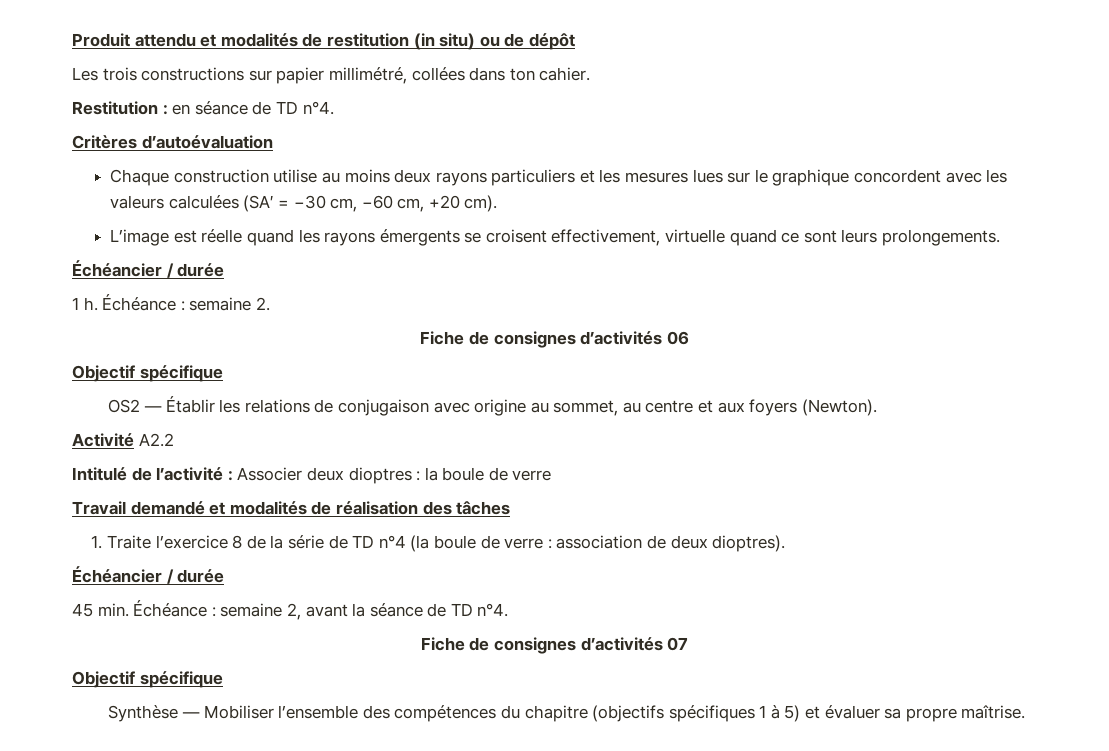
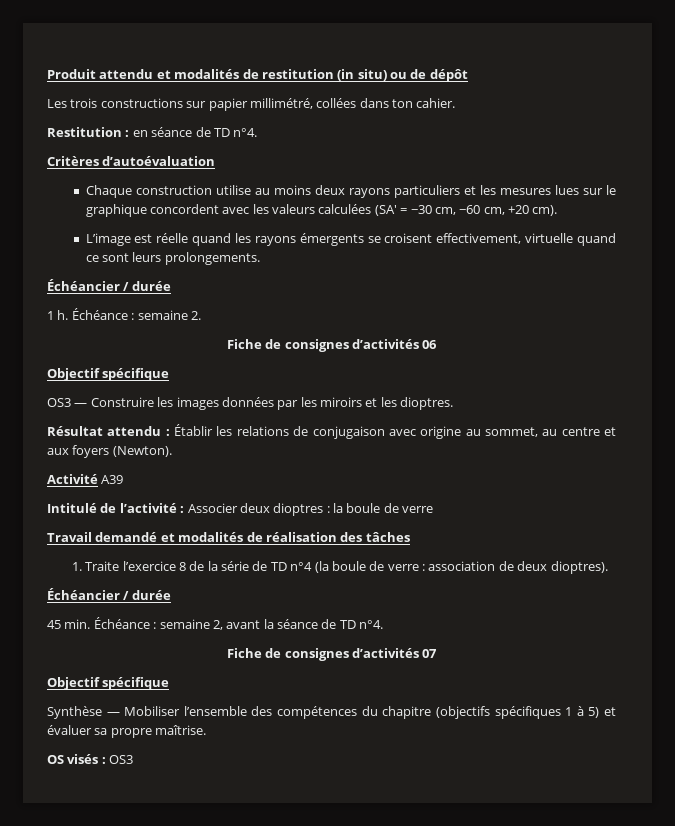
[108,399,162,413] OS2 — -> [47,397,454,410] [47,426,170,436] OS3 — Construire les images données par les miroirs et les dioptres. // Résultat attendu :
[138,433,174,447] A2.2 -> [101,475,124,484] A39
(1026, 712) none -> [47,754,134,764] // OS visés : OS3

